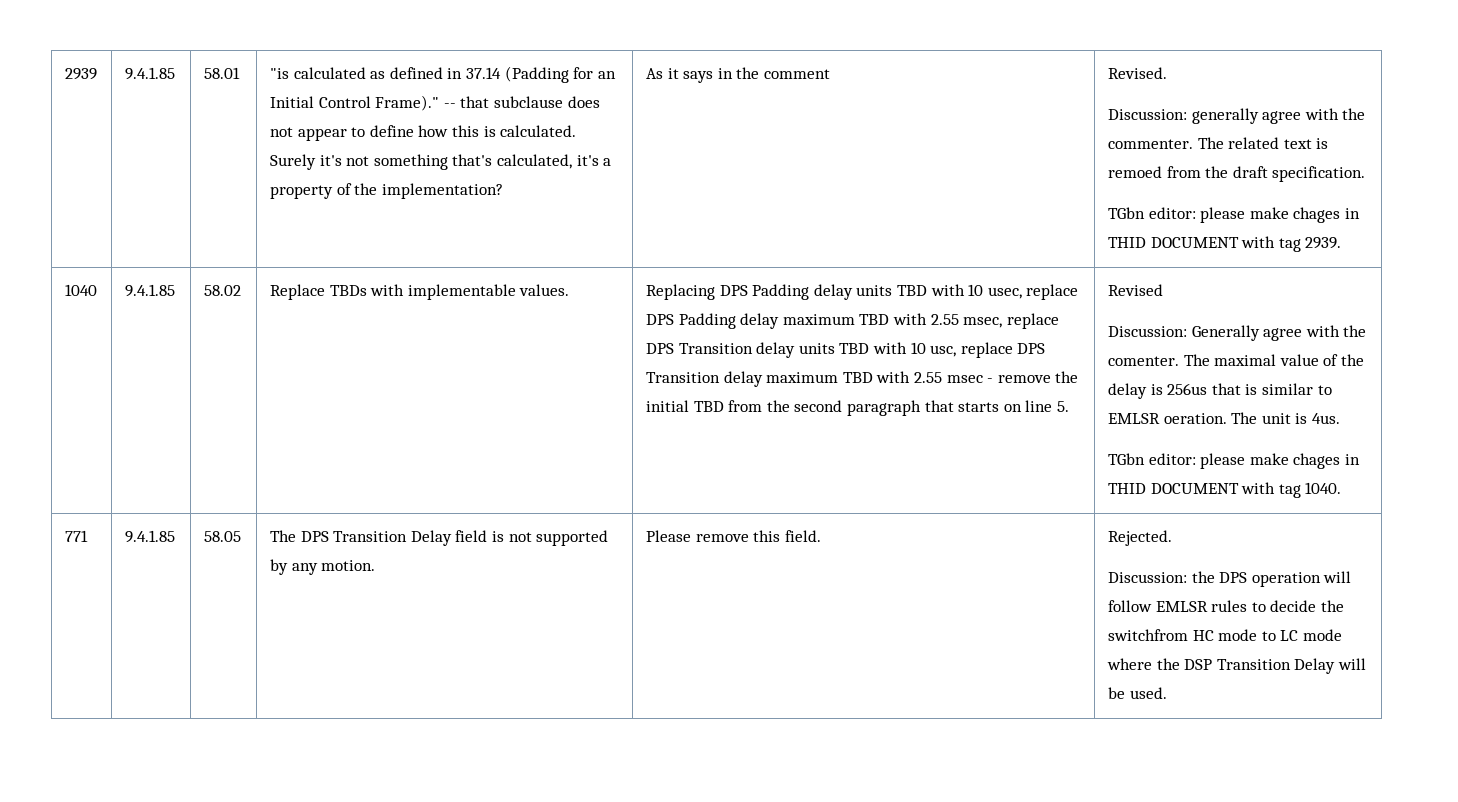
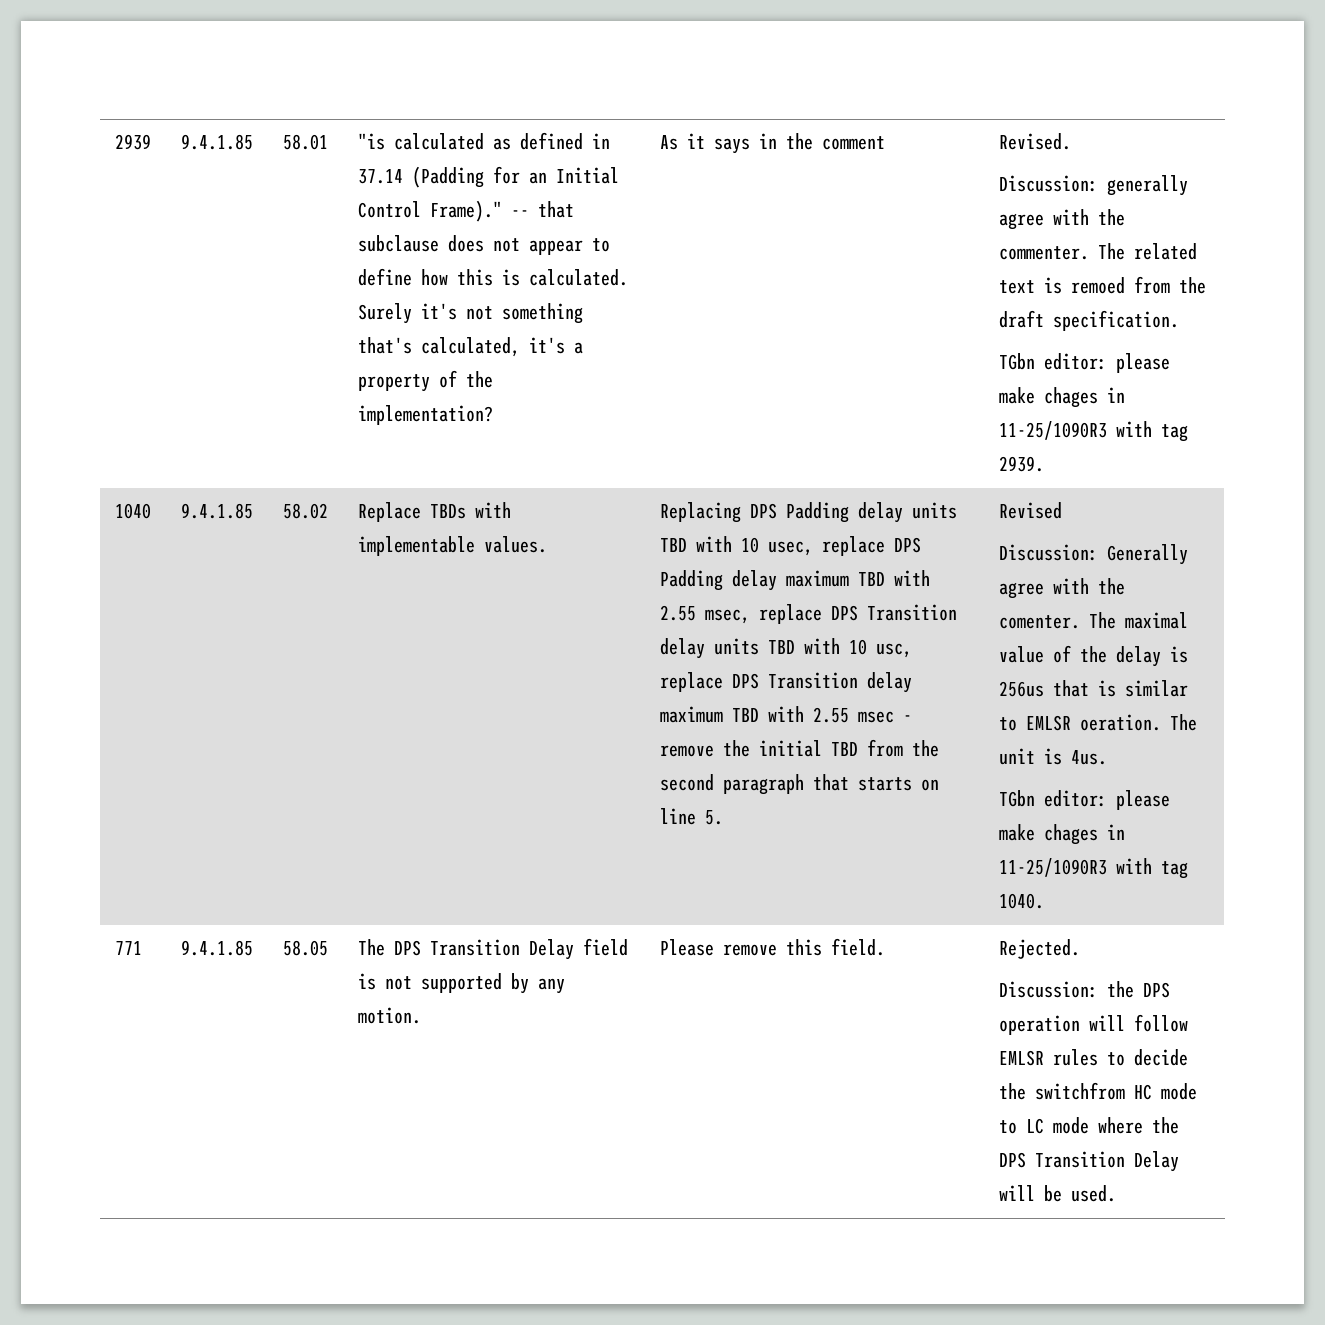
[1107,237,1239,248] THID DOCUMENT -> [998,421,1107,440] 11-25/1090R3
[1107,483,1239,494] THID DOCUMENT -> [998,858,1107,877] 11-25/1090R3
[1184,659,1213,670] DSP -> [998,1152,1026,1168] DPS

